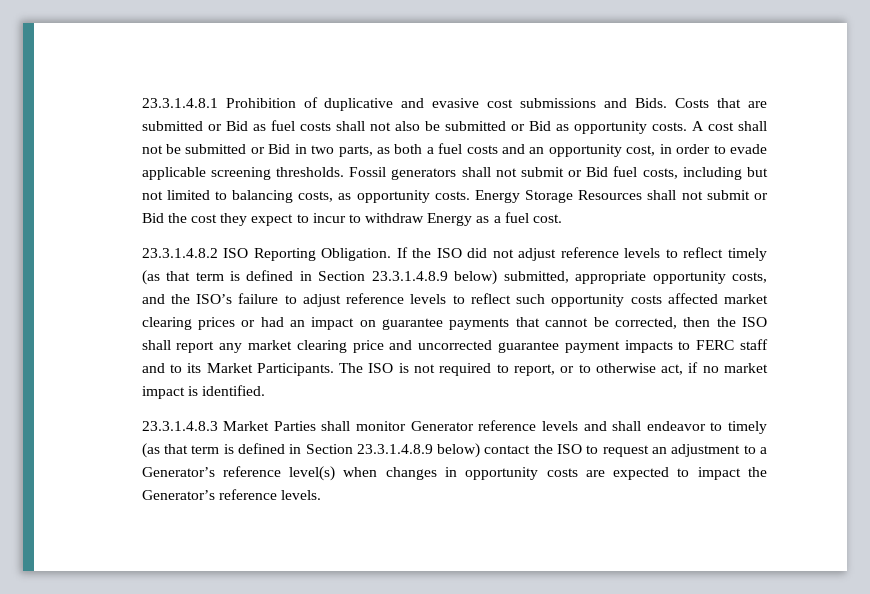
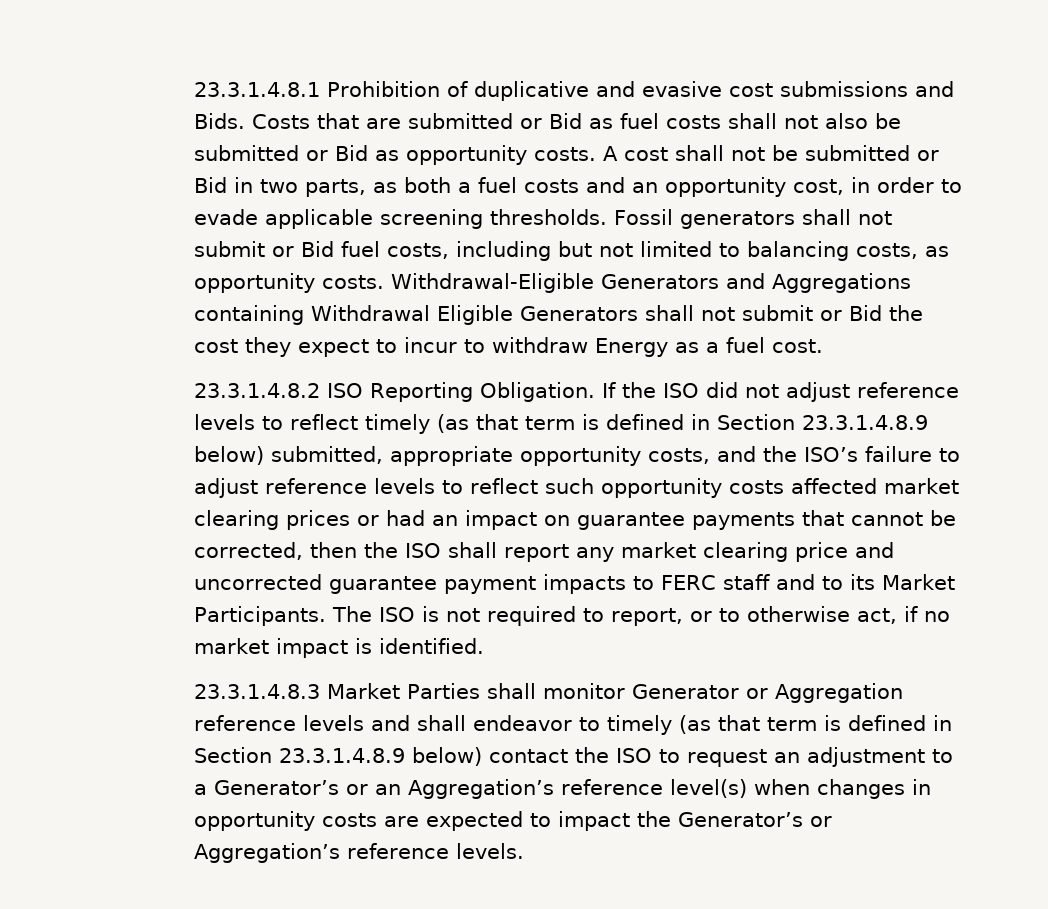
[474,190,643,203] Energy Storage Resources -> [391,273,912,293] [194,305,639,325] Withdrawal-Eligible Generators and Aggregations containing Withdrawal Eligible Generators
(474, 426) none -> [746,683,904,703] or Aggregation
(215, 472) none -> [346,779,555,799] or an Aggregation’s
(215, 495) none -> [810,816,833,827] [194,843,341,863] or Aggregation’s

